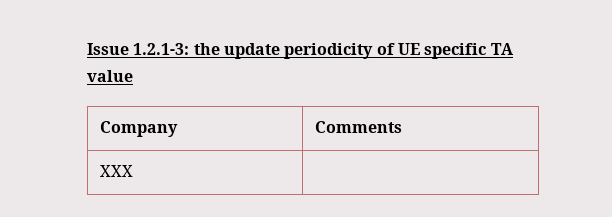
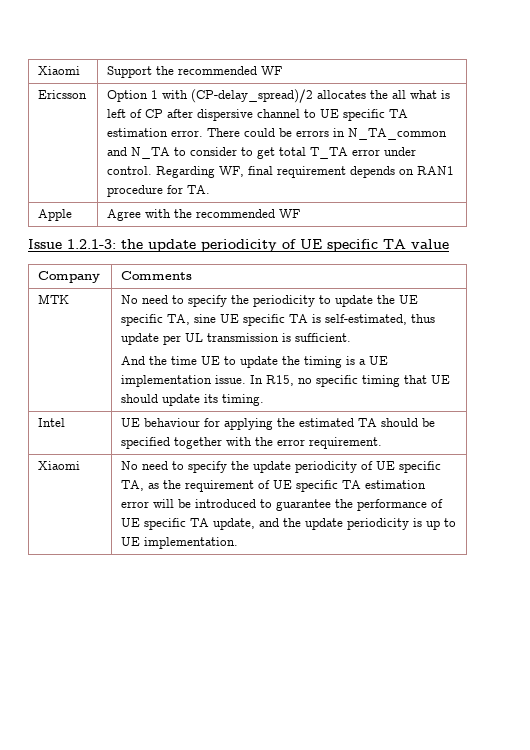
(87, 49) none -> [38,66,81,75] [107,66,283,78] [38,90,88,99] [107,89,451,103] [107,109,409,121] [107,128,448,140] [107,147,417,159] [107,166,455,178] [107,185,211,197] [38,209,73,221] [107,209,301,221] Xiaomi | Support the recommended WF // Ericsson | Option 1 with (CP-delay_spread)/2 allocates the all what is left of CP after dispersive channel to UE specific TA estimation error. There could be errors in N_TA_common and N_TA to consider to get total T_TA error under control. Regarding WF, final requirement depends on RAN1 procedure for TA. // Apple | Agree with the recommended WF //
[99,165,133,177] XXX | -> [38,294,70,304] [121,295,419,307] [121,314,436,326] [121,333,352,345] [121,356,389,368] [121,375,451,387] [121,394,265,406] [38,418,66,427] [121,418,436,430] [121,437,383,449] [38,461,81,470] [121,461,442,473] [121,480,427,492] [121,499,444,511] [121,518,457,530] [121,537,239,549] MTK | No need to specify the periodicity to update the UE specific TA, sine UE specific TA is self-estimated, thus update per UL transmission is sufficient. // And the time UE to update the timing is a UE implementation issue. In R15, no specific timing that UE should update its timing. // Intel | UE behaviour for applying the estimated TA should be specified together with the error requirement. // Xiaomi | No need to specify the update periodicity of UE specific TA, as the requirement of UE specific TA estimation error will be introduced to guarantee the performance of UE specific TA update, and the update periodicity is up to UE implementation.

